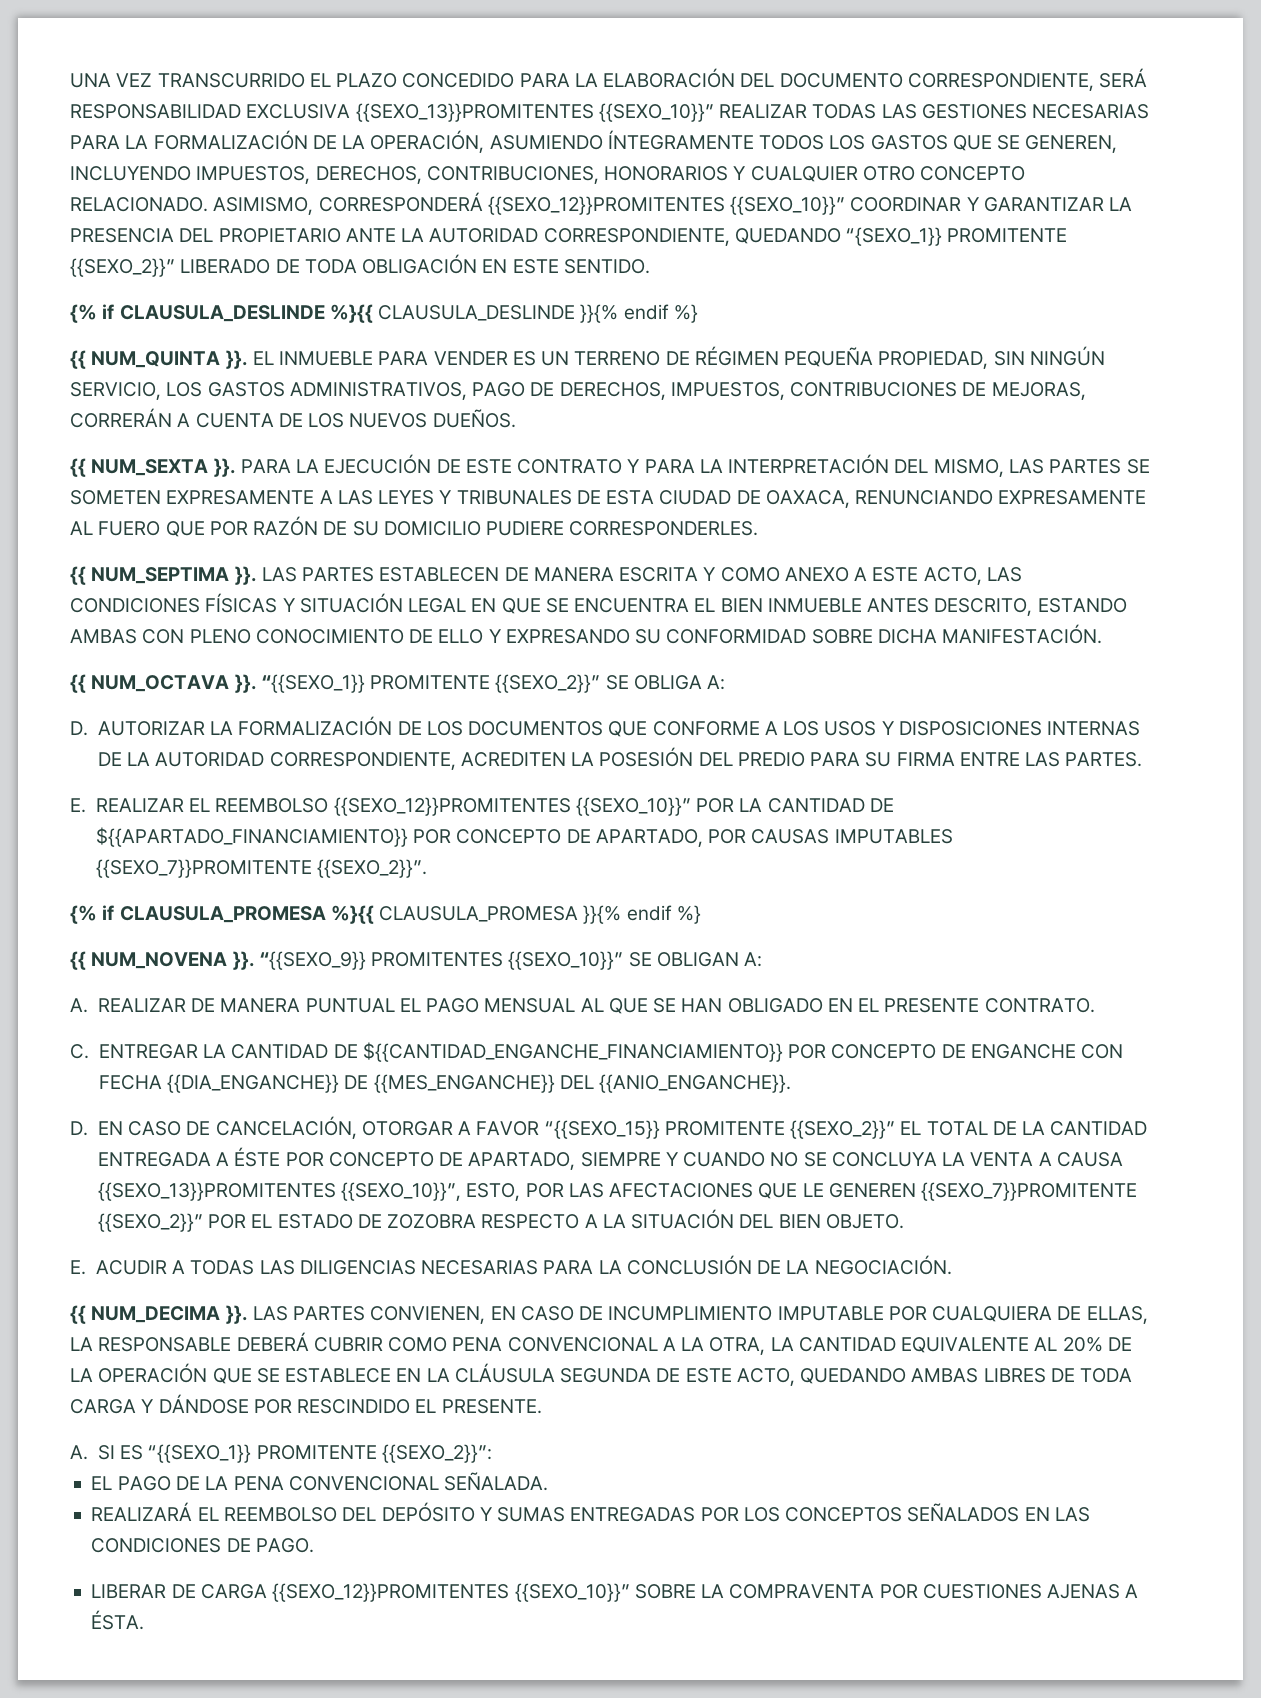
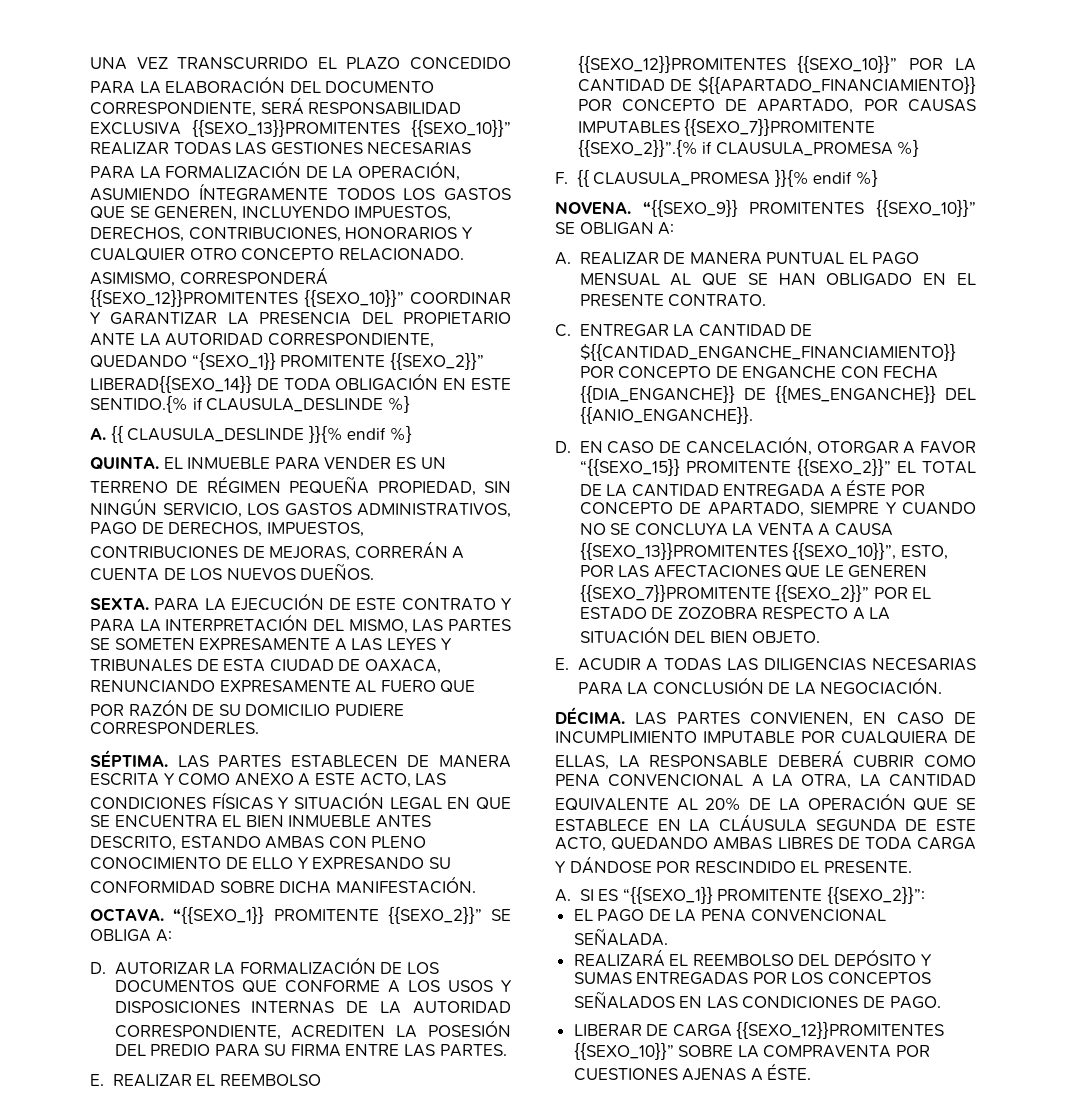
[180,259,271,274] LIBERADO -> [90,375,252,393] LIBERAD{{SEXO_14}}
[563,259,650,274] [70,304,373,323] SENTIDO. // {% if CLAUSULA_DESLINDE %}{{ -> [90,395,410,413] [90,425,123,443] SENTIDO.{% if CLAUSULA_DESLINDE %} // A. {{
[70,350,248,369] {{ NUM_QUINTA }}. -> [90,456,159,470] QUINTA.
[70,458,236,477] {{ NUM_SEXTA }}. -> [90,598,149,610] SEXTA.
[70,566,257,585] {{ NUM_SEPTIMA }}. -> [90,750,168,767] SÉPTIMA.
[70,674,257,693] {{ NUM_OCTAVA }}. -> [90,908,164,922] OCTAVA.
[317,859,428,878] [70,905,374,924] {{SEXO_2}}”. // {% if CLAUSULA_PROMESA %}{{ -> [577,139,920,157] [555,169,589,187] {{SEXO_2}}”.{% if CLAUSULA_PROMESA %} // F. {{
[70,951,255,970] {{ NUM_NOVENA }}. -> [555,201,631,214] NOVENA.
[70,1305,248,1324] {{ NUM_DECIMA }}. -> [555,707,625,725] DÉCIMA.
[91,1610,145,1630] ÉSTA. -> [767,1063,812,1080] ÉSTE.

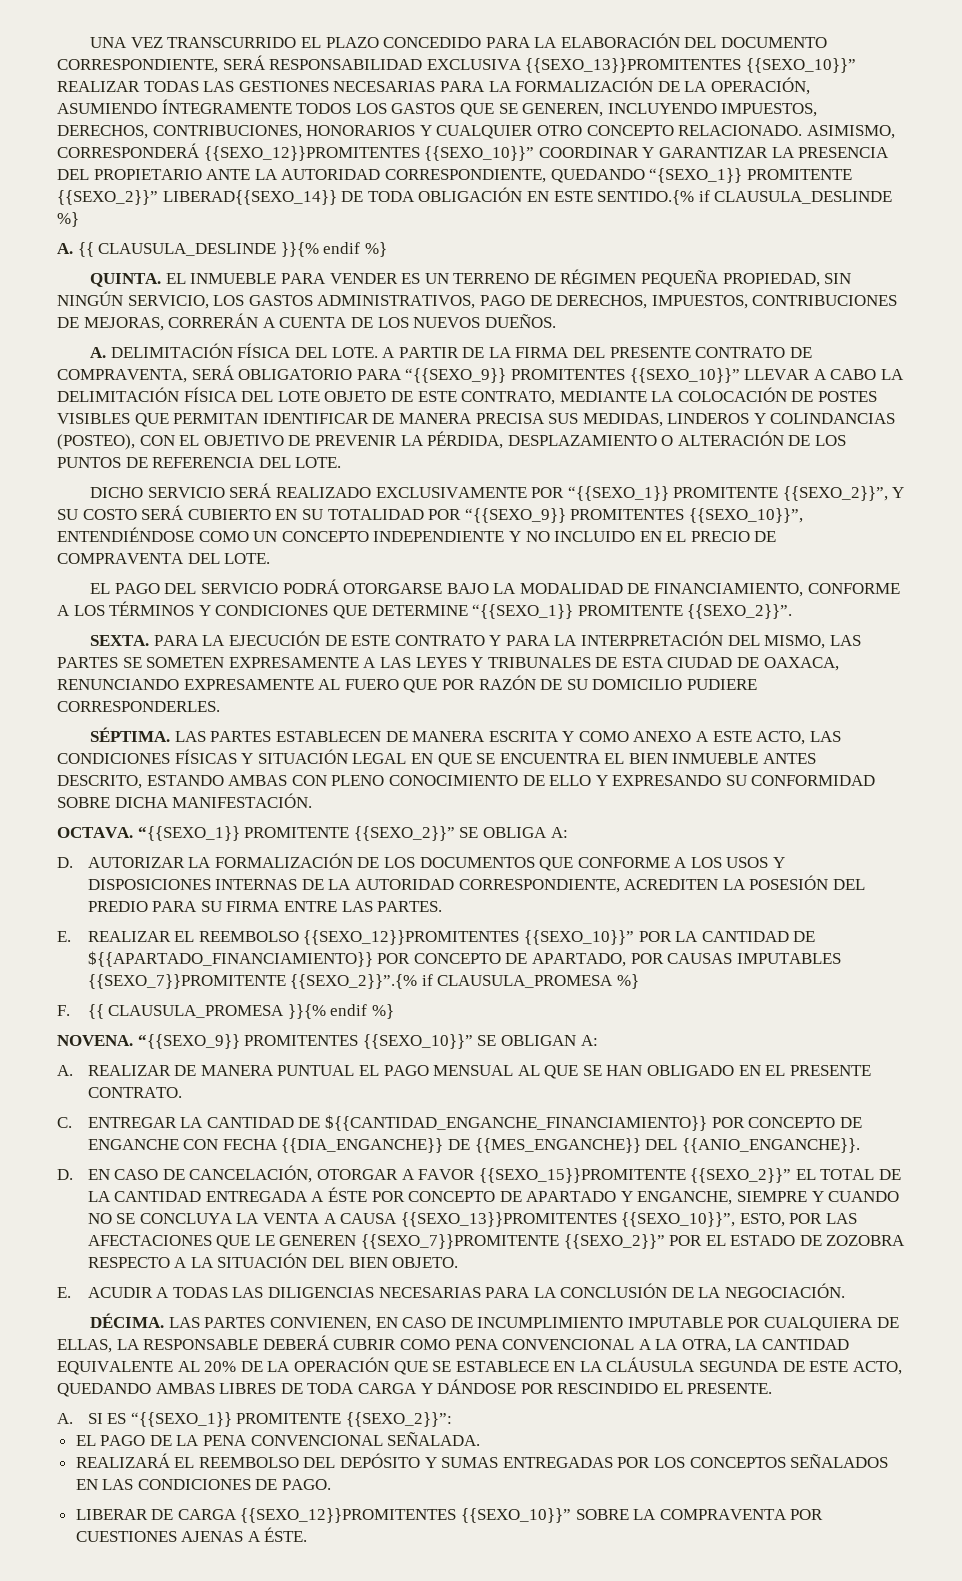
(375, 571) none -> [90,343,812,358] [57,365,904,383] [57,387,878,405] [57,413,896,427] [57,431,847,450] [57,457,342,468] [90,483,905,501] [57,505,803,523] [57,527,777,542] [57,553,271,564] [90,579,900,597] [57,601,793,619] // A. DELIMITACIÓN FÍSICA DEL LOTE. A PARTIR DE LA FIRMA DEL PRESENTE CONTRATO DE COMPRAVENTA, SERÁ OBLIGATORIO PARA “{{SEXO_9}} PROMITENTES {{SEXO_10}}” LLEVAR A CABO LA DELIMITACIÓN FÍSICA DEL LOTE OBJETO DE ESTE CONTRATO, MEDIANTE LA COLOCACIÓN DE POSTES VISIBLES QUE PERMITAN IDENTIFICAR DE MANERA PRECISA SUS MEDIDAS, LINDEROS Y COLINDANCIAS (POSTEO), CON EL OBJETIVO DE PREVENIR LA PÉRDIDA, DESPLAZAMIENTO O ALTERACIÓN DE LOS PUNTOS DE REFERENCIA DEL LOTE. // DICHO SERVICIO SERÁ REALIZADO EXCLUSIVAMENTE POR “{{SEXO_1}} PROMITENTE {{SEXO_2}}”, Y SU COSTO SERÁ CUBIERTO EN SU TOTALIDAD POR “{{SEXO_9}} PROMITENTES {{SEXO_10}}”, ENTENDIÉNDOSE COMO UN CONCEPTO INDEPENDIENTE Y NO INCLUIDO EN EL PRECIO DE COMPRAVENTA DEL LOTE. // EL PAGO DEL SERVICIO PODRÁ OTORGARSE BAJO LA MODALIDAD DE FINANCIAMIENTO, CONFORME A LOS TÉRMINOS Y CONDICIONES QUE DETERMINE “{{SEXO_1}} PROMITENTE {{SEXO_2}}”.
[579,458,791,476] “{{SEXO_15}} PROMITENTE -> [478,1168,686,1183] {{SEXO_15}}PROMITENTE
[707,502,804,517] APARTADO, -> [526,1191,733,1205] APARTADO Y ENGANCHE,

